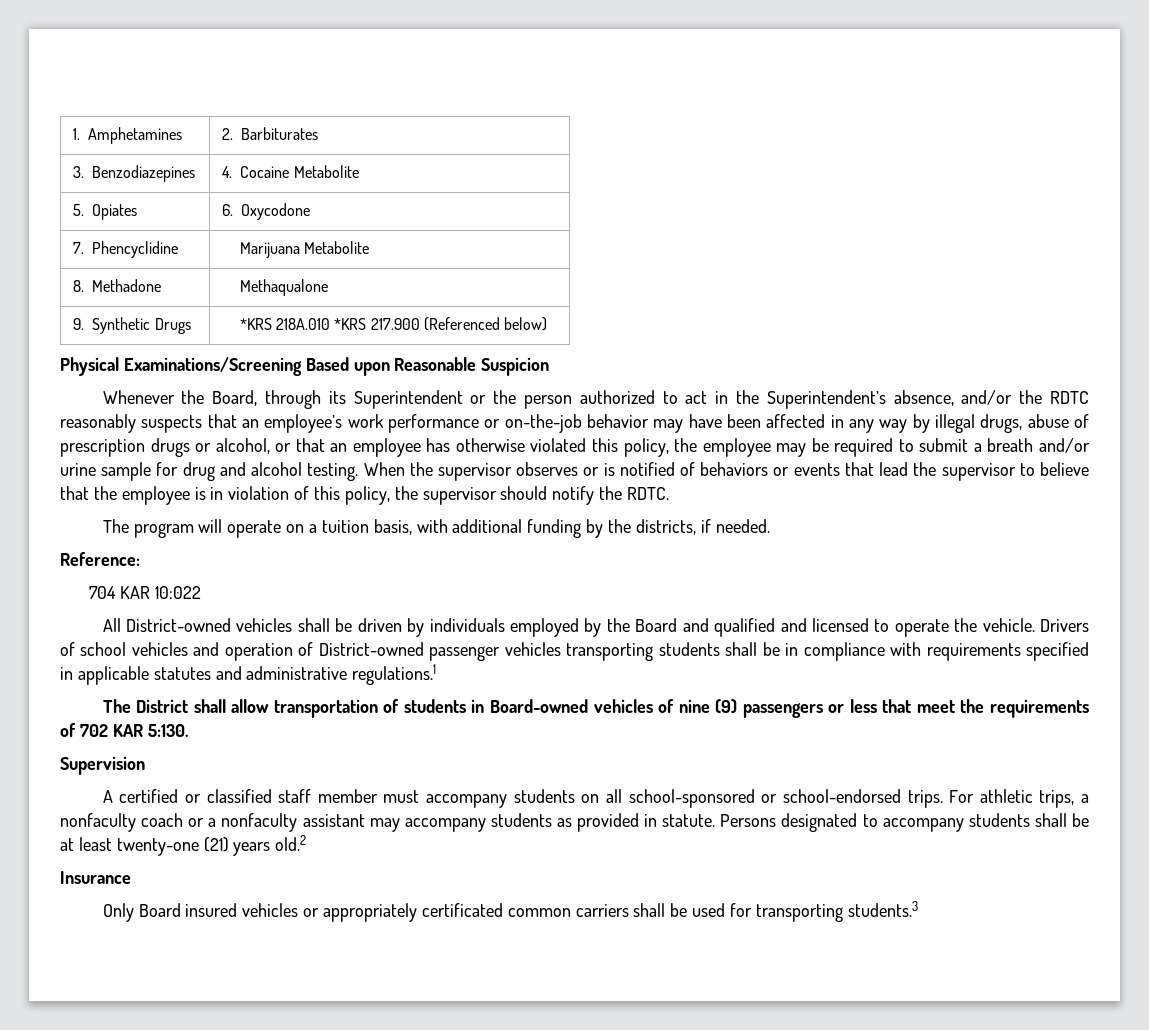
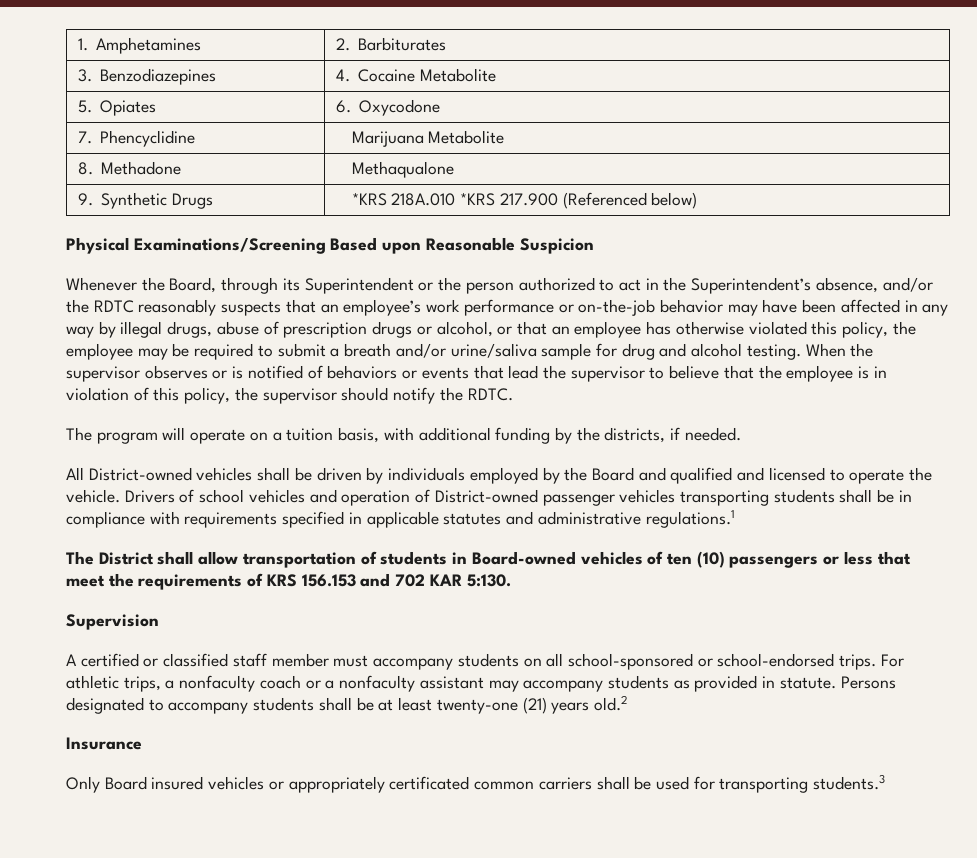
[60,463,96,476] urine -> [450,343,537,358] urine/saliva
[60,552,140,566] [89,586,201,599] // Reference: // 704 KAR 10:022 -> (741, 434) none
[678,699,738,714] nine (9) -> [666,551,725,568] ten (10)
(76, 730) none -> [266,573,391,587] KRS 156.153 and

